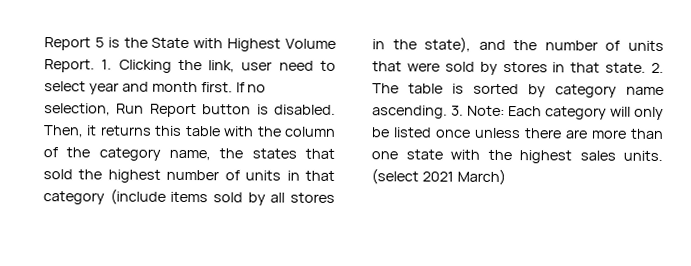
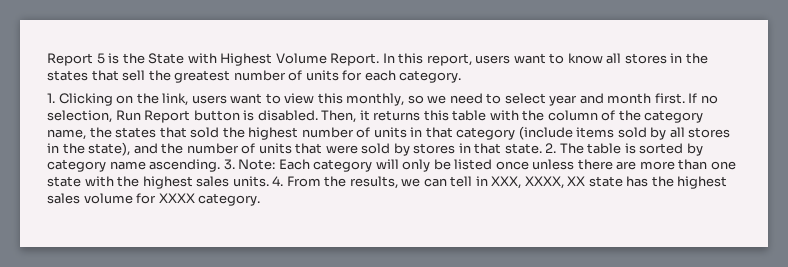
(95, 66) none -> [382,53,708,66] [47,70,462,83] In this report, users want to know all stores in the states that sell the greatest number of units for each category. //
(172, 66) none -> [116,95,134,104] on
[241,61,273,71] user -> [191,93,447,106] users want to view this monthly, so we
[371,168,506,186] (select 2021 March) -> [272,176,728,189] [47,193,261,206] 4. From the results, we can tell in XXX, XXXX, XX state has the highest sales volume for XXXX category.

